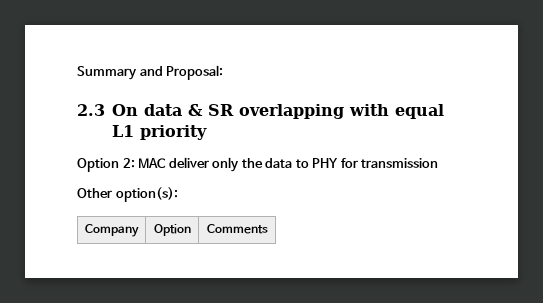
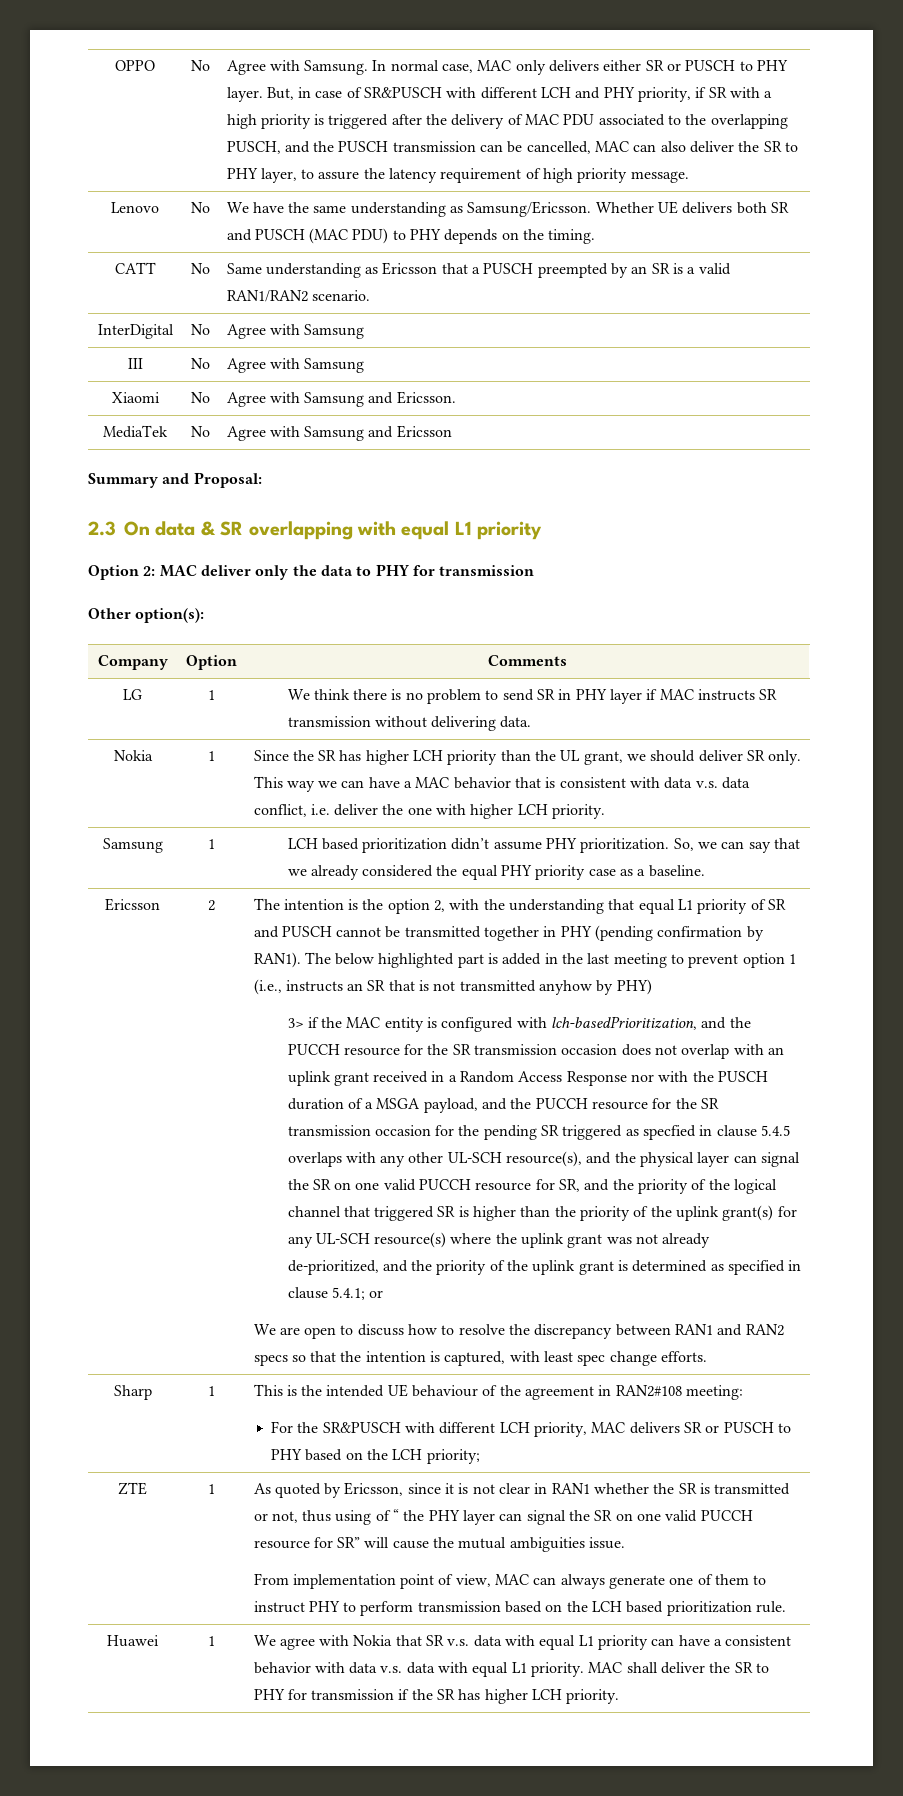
(77, 73) none -> [115,60,155,71] [190,60,210,71] [226,60,789,75] [226,87,773,102] [226,114,788,129] [226,141,799,154] [226,168,689,183] [111,202,159,213] [190,202,210,213] [226,201,790,217] [226,228,596,244] [114,262,156,274] [190,263,210,274] [226,262,731,278] [226,290,370,302] [97,324,174,339] [190,324,210,335] [226,324,365,339] [127,358,143,369] [190,358,210,369] [226,358,365,373] [111,392,160,403] [190,392,210,403] [226,391,456,407] [103,425,168,438] [190,426,210,437] [226,425,452,441] OPPO | No | Agree with Samsung. In normal case, MAC only delivers either SR or PUSCH to PHY layer. But, in case of SR&PUSCH with different LCH and PHY priority, if SR with a high priority is triggered after the delivery of MAC PDU associated to the overlapping PUSCH, and the PUSCH transmission can be cancelled, MAC can also deliver the SR to PHY layer, to assure the latency requirement of high priority message. // Lenovo | No | We have the same understanding as Samsung/Ericsson. Whether UE delivers both SR and PUSCH (MAC PDU) to PHY depends on the timing. // CATT | No | Same understanding as Ericsson that a PUSCH preempted by an SR is a valid RAN1/RAN2 scenario. // InterDigital | No | Agree with Samsung // III | No | Agree with Samsung // Xiaomi | No | Agree with Samsung and Ericsson. // MediaTek | No | Agree with Samsung and Ericsson //
(268, 229) none -> [123,689,142,700] [207,690,215,700] [287,689,778,704] [287,716,532,731] [113,750,153,761] [207,751,215,761] [253,750,802,765] [253,776,751,792] [253,804,606,819] [102,838,163,853] [207,839,215,849] [287,838,801,853] [287,865,705,880] [105,898,160,911] [207,900,215,911] [253,898,787,914] [253,925,764,941] [253,952,797,968] [253,979,652,995] [287,1016,751,1032] [287,1044,785,1059] [287,1071,769,1086] [287,1098,720,1113] [287,1125,791,1140] [287,1151,801,1167] [287,1179,777,1194] [287,1205,797,1221] [287,1232,711,1248] [287,1260,802,1275] [287,1287,384,1300] [253,1324,784,1339] [253,1351,708,1366] [113,1385,152,1400] [207,1386,215,1396] [253,1384,744,1400] [271,1421,791,1437] [271,1449,480,1464] [118,1482,147,1495] [207,1484,215,1494] [253,1482,791,1498] [253,1509,753,1525] [253,1537,626,1552] [253,1573,767,1589] [253,1601,787,1616] [107,1635,159,1647] [207,1636,215,1646] [253,1635,792,1650] [253,1662,770,1677] [253,1689,620,1704] // LG | 1 | We think there is no problem to send SR in PHY layer if MAC instructs SR transmission without delivering data. // Nokia | 1 | Since the SR has higher LCH priority than the UL grant, we should deliver SR only. This way we can have a MAC behavior that is consistent with data v.s. data conflict, i.e. deliver the one with higher LCH priority. // Samsung | 1 | LCH based prioritization didn’t assume PHY prioritization. So, we can say that we already considered the equal PHY priority case as a baseline. // Ericsson | 2 | The intention is the option 2, with the understanding that equal L1 priority of SR and PUSCH cannot be transmitted together in PHY (pending confirmation by RAN1). The below highlighted part is added in the last meeting to prevent option 1 (i.e., instructs an SR that is not transmitted anyhow by PHY) // 3> if the MAC entity is configured with lch-basedPrioritization, and the PUCCH resource for the SR transmission occasion does not overlap with an uplink grant received in a Random Access Response nor with the PUSCH duration of a MSGA payload, and the PUCCH resource for the SR transmission occasion for the pending SR triggered as specfied in clause 5.4.5 overlaps with any other UL-SCH resource(s), and the physical layer can signal the SR on one valid PUCCH resource for SR, and the priority of the logical channel that triggered SR is higher than the priority of the uplink grant(s) for any UL-SCH resource(s) where the uplink grant was not already de-prioritized, and the priority of the uplink grant is determined as specified in clause 5.4.1; or // We are open to discuss how to resolve the discrepancy between RAN1 and RAN2 specs so that the intention is captured, with least spec change efforts. // Sharp | 1 | This is the intended UE behaviour of the agreement in RAN2#108 meeting: // For the SR&PUSCH with different LCH priority, MAC delivers SR or PUSCH to PHY based on the LCH priority; // ZTE | 1 | As quoted by Ericsson, since it is not clear in RAN1 whether the SR is transmitted or not, thus using of “ the PHY layer can signal the SR on one valid PUCCH resource for SR” will cause the mutual ambiguities issue. // From implementation point of view, MAC can always generate one of them to instruct PHY to perform transmission based on the LCH based prioritization rule. // Huawei | 1 | We agree with Nokia that SR v.s. data with equal L1 priority can have a consistent behavior with data v.s. data with equal L1 priority. MAC shall deliver the SR to PHY for transmission if the SR has higher LCH priority.

